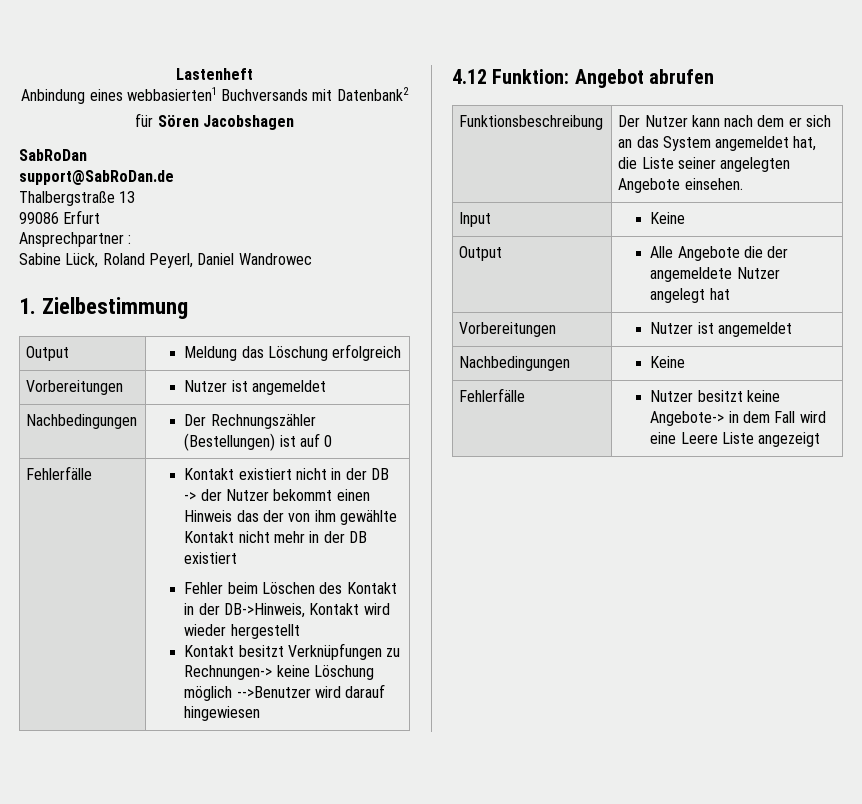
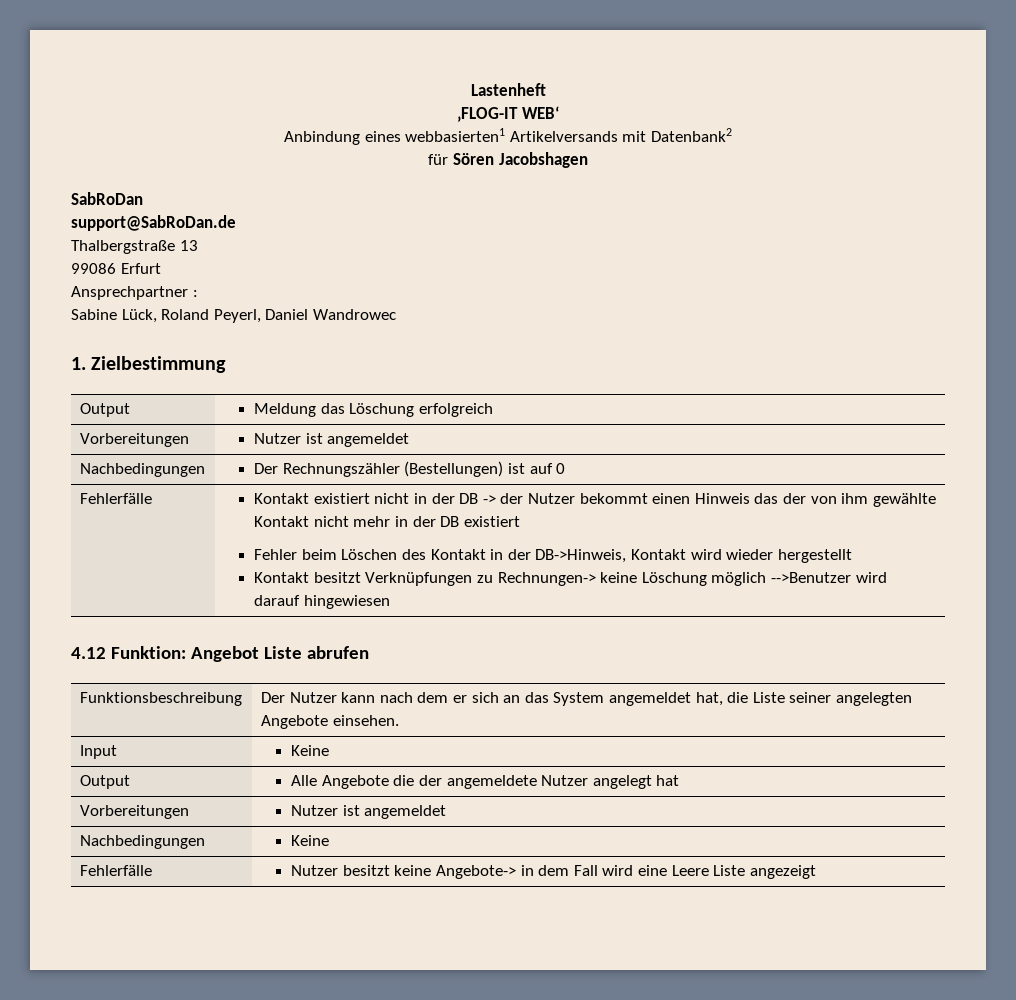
(253, 74) none -> [457,106,559,122] // ‚FLOG-IT WEB‘
[221,89,309,101] Buchversands -> [509,131,618,142] Artikelversands
(644, 78) none -> [263,646,302,659] Liste

